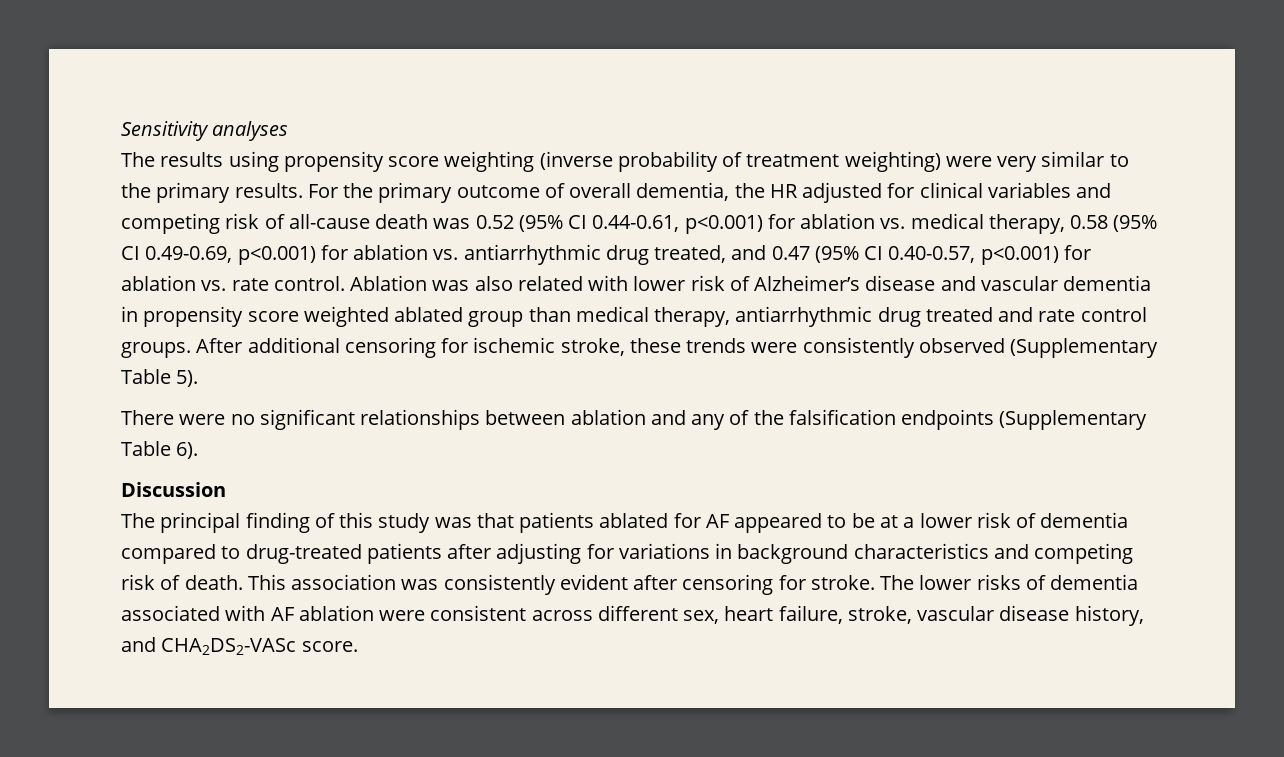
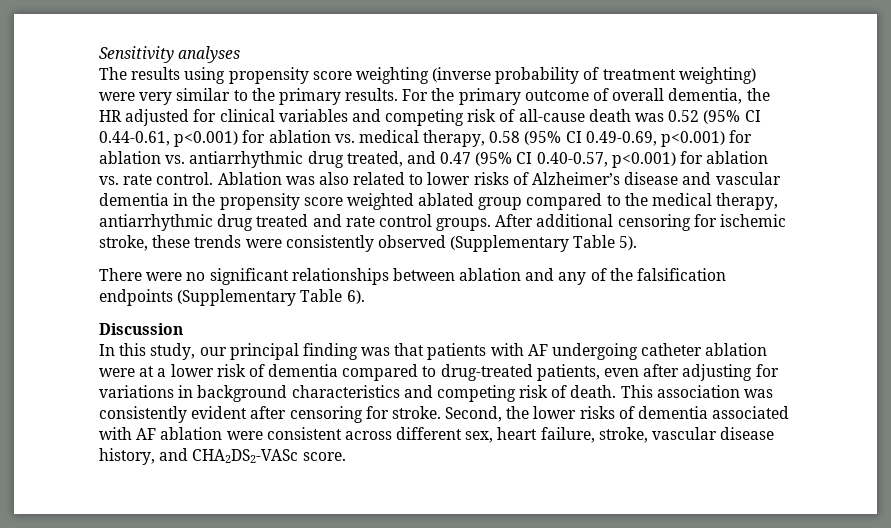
[588,275,725,291] with lower risk -> [409,172,509,185] to lower risks
(138, 314) none -> [192,193,216,206] the
[528,307,571,322] than -> [526,193,648,210] compared to the
[121,512,875,533] The principal finding of this study was that patients ablated for AF appeared to be -> [99,343,768,360] [99,368,135,377] In this study, our principal finding was that patients with AF undergoing catheter ablation were
[366,543,442,564] patients -> [536,364,640,381] patients, even
[880,575,915,590] The -> [445,406,530,422] Second, the

